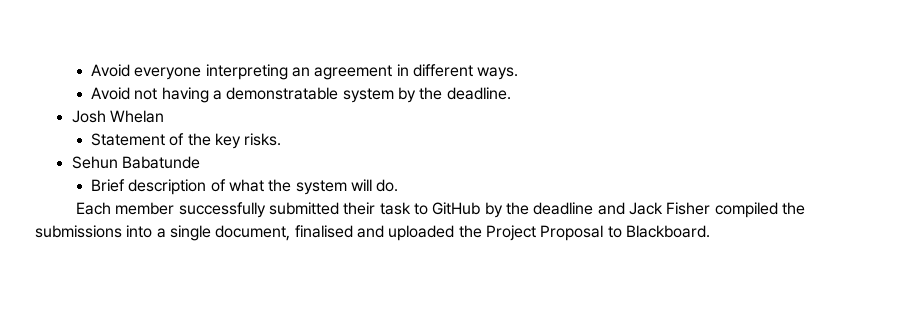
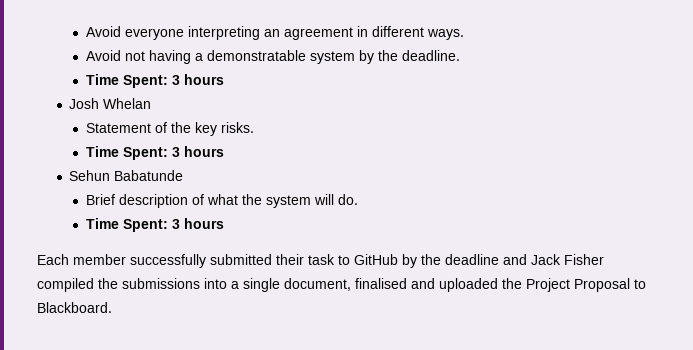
(511, 93) none -> [85,74,224,88] // Time Spent: 3 hours
(282, 139) none -> [85,146,224,160] // Time Spent: 3 hours
(399, 185) none -> [85,218,224,232] // Time Spent: 3 hours

